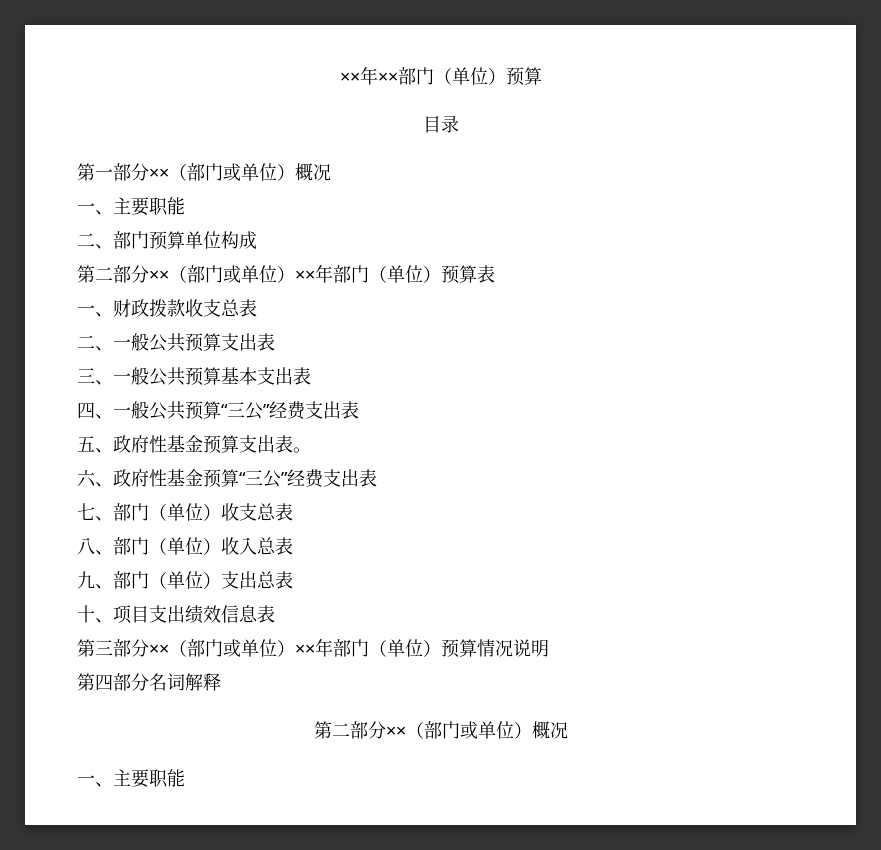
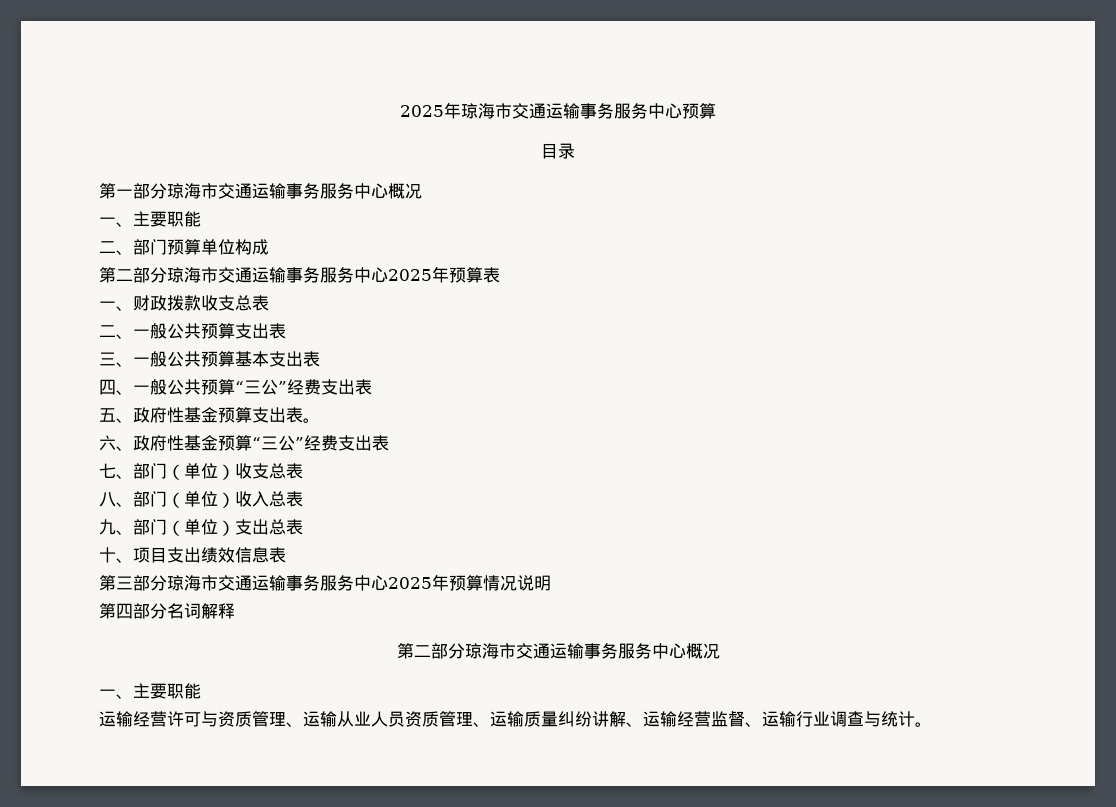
[339,66,542,86] [422,115,459,133] [77,163,295,181] ××年××部门（单位）预算 // 目录 // 第一部分××（部门或单位） -> [400,102,716,119] [541,143,575,159] [99,183,388,199] 2025年琼海市交通运输事务服务中心预算 // 目录 // 第一部分琼海市交通运输事务服务中心
[149,264,441,283] ××（部门或单位）××年部门（单位） -> [167,266,449,283] 琼海市交通运输事务服务中心2025年
[149,638,441,657] ××（部门或单位）××年部门（单位） -> [167,574,449,591] 琼海市交通运输事务服务中心2025年
[385,721,568,739] [77,769,185,788] ××（部门或单位）概况 // 一、主要职能 -> [464,643,720,659] [99,683,201,699] [99,711,932,727] 琼海市交通运输事务服务中心概况 // 一、主要职能 // 运输经营许可与资质管理、运输从业人员资质管理、运输质量纠纷讲解、运输经营监督、运输行业调查与统计。

